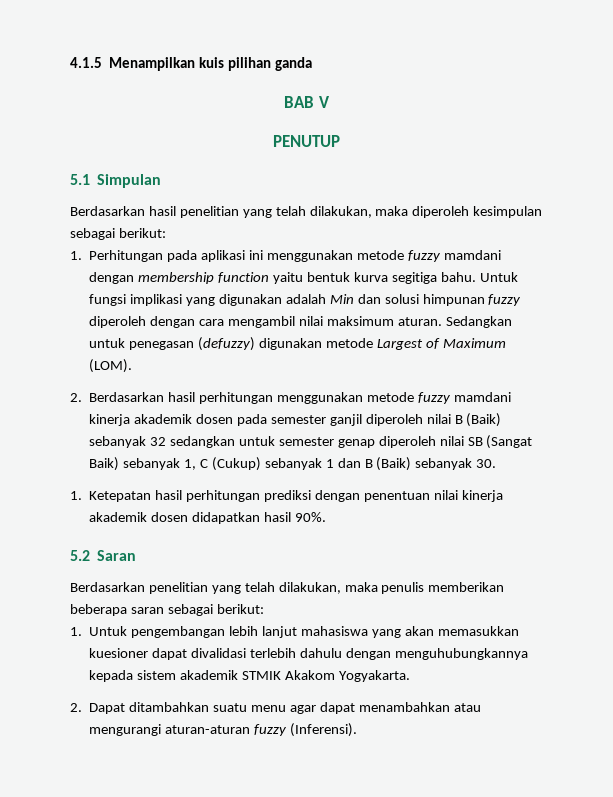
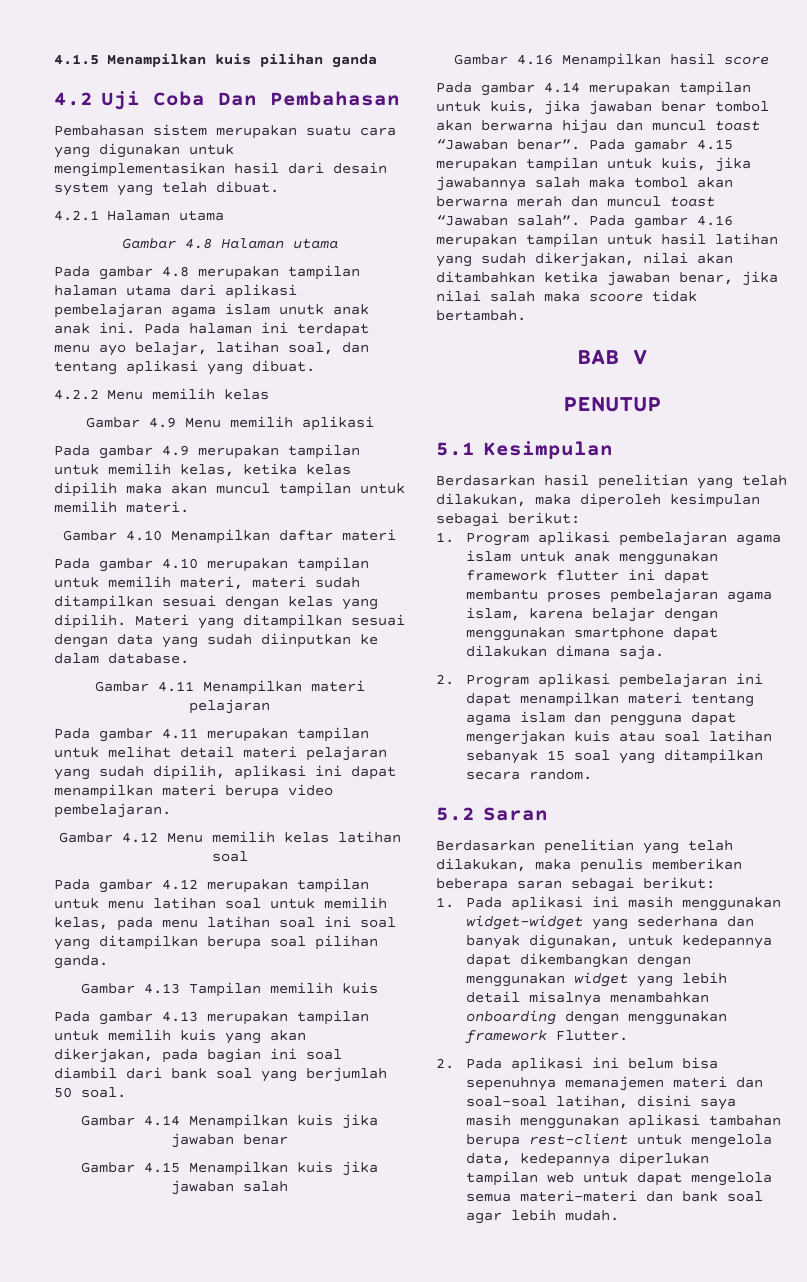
(312, 64) none -> [54,91,400,110] [54,124,396,139] [54,143,234,158] [54,162,387,177] [54,181,279,196] [54,210,224,221] [121,238,338,249] [54,265,360,280] [54,284,297,299] [54,303,369,318] [54,322,369,337] [54,341,369,356] [54,360,315,375] [54,388,269,400] [85,416,374,431] [54,444,360,459] [54,463,351,477] [54,482,405,497] [54,501,189,513] [63,529,396,544] [54,557,369,572] [54,576,360,590] [54,595,378,610] [54,614,405,629] [54,633,378,648] [54,653,189,664] [94,680,365,695] [189,699,270,714] [54,727,369,742] [54,746,387,761] [54,765,396,780] [54,784,333,799] [54,803,171,818] [58,831,401,843] [211,851,248,862] [54,878,369,893] [54,897,387,909] [54,916,396,931] [54,935,378,950] [54,955,108,969] [81,982,378,997] [54,1010,369,1025] [54,1029,306,1044] [54,1048,342,1063] [54,1067,387,1082] [54,1087,126,1098] [81,1114,378,1129] [171,1133,288,1148] [81,1161,378,1176] [171,1180,288,1195] [454,53,769,68] [436,81,751,96] [436,100,769,115] [436,119,760,134] [436,139,733,153] [436,157,751,172] [436,176,733,191] [436,196,715,207] [436,215,733,229] [436,233,778,248] [436,252,733,267] [436,271,778,286] [436,290,697,302] [436,310,526,321] // 4.2 Uji Coba Dan Pembahasan // Pembahasan sistem merupakan suatu cara yang digunakan untuk mengimplementasikan hasil dari desain system yang telah dibuat. // 4.2.1 Halaman utama // Gambar 4.8 Halaman utama // Pada gambar 4.8 merupakan tampilan halaman utama dari aplikasi pembelajaran agama islam unutk anak anak ini. Pada halaman ini terdapat menu ayo belajar, latihan soal, dan tentang aplikasi yang dibuat. // 4.2.2 Menu memilih kelas // Gambar 4.9 Menu memilih aplikasi // Pada gambar 4.9 merupakan tampilan untuk memilih kelas, ketika kelas dipilih maka akan muncul tampilan untuk memilih materi. // Gambar 4.10 Menampilkan daftar materi // Pada gambar 4.10 merupakan tampilan untuk memilih materi, materi sudah ditampilkan sesuai dengan kelas yang dipilih. Materi yang ditampilkan sesuai dengan data yang sudah diinputkan ke dalam database. // Gambar 4.11 Menampilkan materi pelajaran // Pada gambar 4.11 merupakan tampilan untuk melihat detail materi pelajaran yang sudah dipilih, aplikasi ini dapat menampilkan materi berupa video pembelajaran. // Gambar 4.12 Menu memilih kelas latihan soal // Pada gambar 4.12 merupakan tampilan untuk menu latihan soal untuk memilih kelas, pada menu latihan soal ini soal yang ditampilkan berupa soal pilihan ganda. // Gambar 4.13 Tampilan memilih kuis // Pada gambar 4.13 merupakan tampilan untuk memilih kuis yang akan dikerjakan, pada bagian ini soal diambil dari bank soal yang berjumlah 50 soal. // Gambar 4.14 Menampilkan kuis jika jawaban benar // Gambar 4.15 Menampilkan kuis jika jawaban salah // Gambar 4.16 Menampilkan hasil score // Pada gambar 4.14 merupakan tampilan untuk kuis, jika jawaban benar tombol akan berwarna hijau dan muncul toast “Jawaban benar”. Pada gamabr 4.15 merupakan tampilan untuk kuis, jika jawabannya salah maka tombol akan berwarna merah dan muncul toast “Jawaban salah”. Pada gambar 4.16 merupakan tampilan untuk hasil latihan yang sudah dikerjakan, nilai akan ditambahkan ketika jawaban benar, jika nilai salah maka scoore tidak bertambah.
[97,174,162,188] Simpulan -> [482,441,613,459] Kesimpulan
[89,250,501,262] [89,272,518,284] [89,294,522,306] [89,316,512,328] [89,337,506,351] [89,359,133,373] [70,392,511,404] [89,413,502,427] [89,435,533,449] [89,457,497,471] [70,490,503,502] [89,512,326,524] Perhitungan pada aplikasi ini menggunakan metode fuzzy mamdani dengan membership function yaitu bentuk kurva segitiga bahu. Untuk fungsi implikasi yang digunakan adalah Min dan solusi himpunan fuzzy diperoleh dengan cara mengambil nilai maksimum aturan. Sedangkan untuk penegasan (defuzzy) digunakan metode Largest of Maximum (LOM). // 2. Berdasarkan hasil perhitungan menggunakan metode fuzzy mamdani kinerja akademik dosen pada semester ganjil diperoleh nilai B (Baik) sebanyak 32 sedangkan untuk semester genap diperoleh nilai SB (Sangat Baik) sebanyak 1, C (Cukup) sebanyak 1 dan B (Baik) sebanyak 30. // 1. Ketepatan hasil perhitungan prediksi dengan penentuan nilai kinerja akademik dosen didapatkan hasil 90%. -> [465,531,781,546] [465,550,718,565] [465,569,709,584] [465,588,772,603] [465,607,718,622] [465,627,718,641] [465,645,664,660] [436,673,763,688] [465,692,754,707] [465,711,736,726] [465,730,772,745] [465,749,763,764] [465,769,592,780] Program aplikasi pembelajaran agama islam untuk anak menggunakan framework flutter ini dapat membantu proses pembelajaran agama islam, karena belajar dengan menggunakan smartphone dapat dilakukan dimana saja. // 2. Program aplikasi pembelajaran ini dapat menampilkan materi tentang agama islam dan pengguna dapat mengerjakan kuis atau soal latihan sebanyak 15 soal yang ditampilkan secara random.
[89,626,519,638] [89,648,528,660] [89,670,410,682] [70,702,481,714] [89,723,357,737] Untuk pengembangan lebih lanjut mahasiswa yang akan memasukkan kuesioner dapat divalidasi terlebih dahulu dengan menguhubungkannya kepada sistem akademik STMIK Akakom Yogyakarta. // 2. Dapat ditambahkan suatu menu agar dapat menambahkan atau mengurangi aturan-aturan fuzzy (Inferensi). -> [465,896,781,911] [465,915,754,930] [465,934,772,949] [465,953,691,968] [465,972,727,987] [465,991,709,1006] [465,1010,727,1025] [464,1030,628,1044] [436,1057,718,1072] [465,1076,763,1091] [465,1095,736,1110] [465,1114,781,1129] [465,1133,772,1148] [465,1152,709,1167] [465,1171,772,1186] [465,1190,763,1202] [465,1209,619,1224] Pada aplikasi ini masih menggunakan widget-widget yang sederhana dan banyak digunakan, untuk kedepannya dapat dikembangkan dengan menggunakan widget yang lebih detail misalnya menambahkan onboarding dengan menggunakan framework Flutter. // 2. Pada aplikasi ini belum bisa sepenuhnya memanajemen materi dan soal-soal latihan, disini saya masih menggunakan aplikasi tambahan berupa rest-client untuk mengelola data, kedepannya diperlukan tampilan web untuk dapat mengelola semua materi-materi dan bank soal agar lebih mudah.

